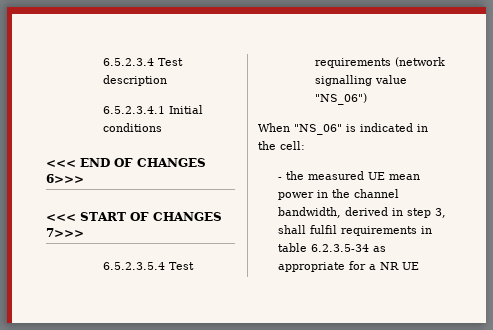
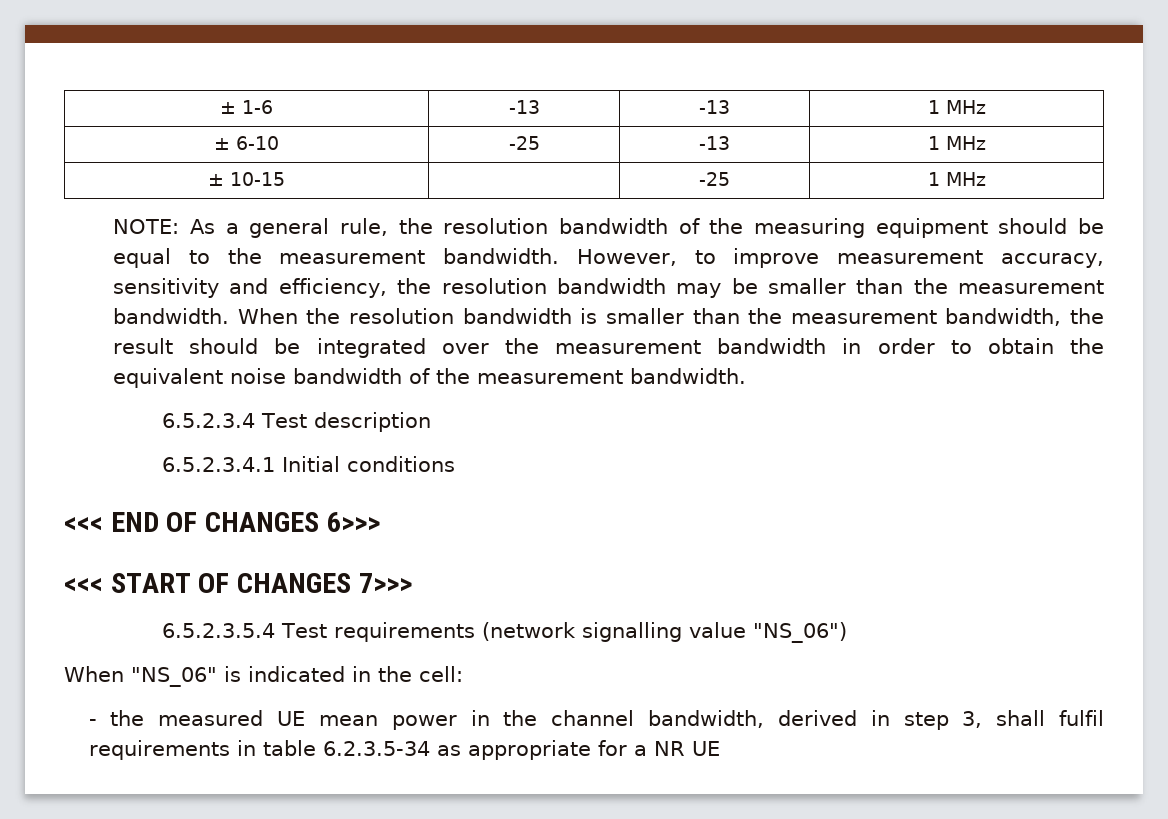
(102, 62) none -> [220,100,273,114] [508,100,540,114] [699,100,730,114] [927,100,986,114] [214,136,279,150] [508,136,540,150] [699,136,730,150] [927,136,986,150] [208,172,285,186] [699,172,730,186] [927,172,986,186] [113,218,1105,238] [113,248,1104,268] [113,278,1104,298] [113,308,1105,326] [113,338,1105,358] [113,368,747,388] ± 1-6 | -13 | -13 | 1 MHz // ± 6-10 | -25 | -13 | 1 MHz // ± 10-15 | | -25 | 1 MHz // NOTE: As a general rule, the resolution bandwidth of the measuring equipment should be equal to the measurement bandwidth. However, to improve measurement accuracy, sensitivity and efficiency, the resolution bandwidth may be smaller than the measurement bandwidth. When the resolution bandwidth is smaller than the measurement bandwidth, the result should be integrated over the measurement bandwidth in order to obtain the equivalent noise bandwidth of the measurement bandwidth. //

